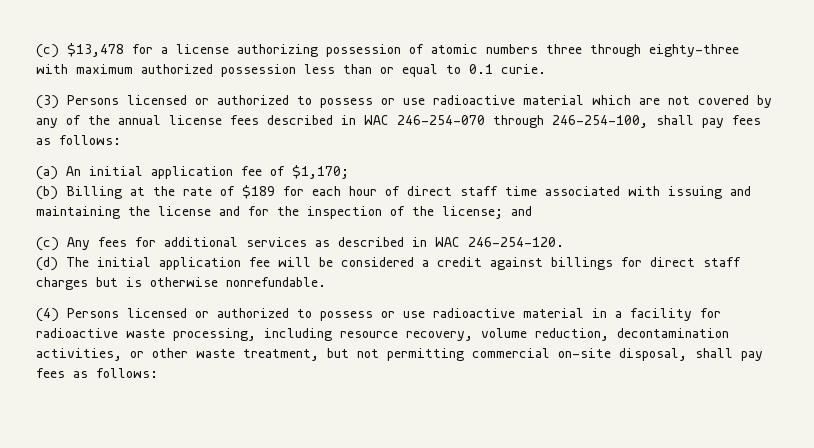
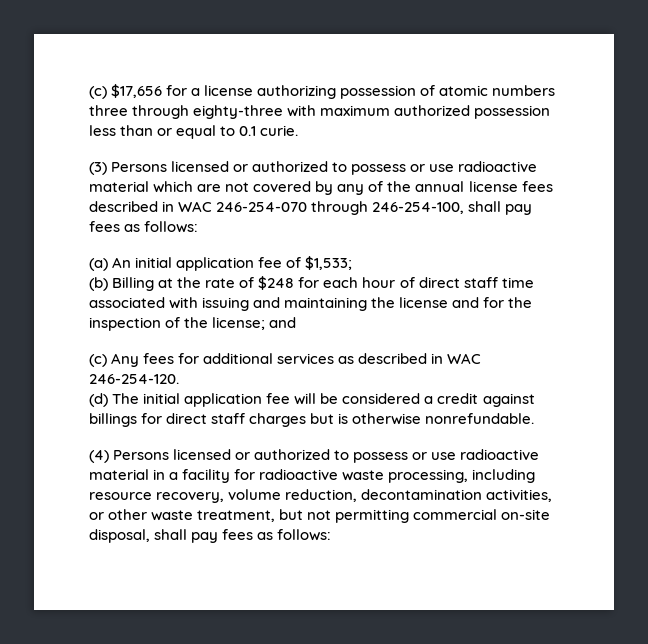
[36,43,124,58] (c) $13,478 -> [89,84,163,99] (c) $17,656
[292,165,349,179] $1,170; -> [305,256,353,270] $1,533;
[242,185,275,199] $189 -> [258,276,295,290] $248

